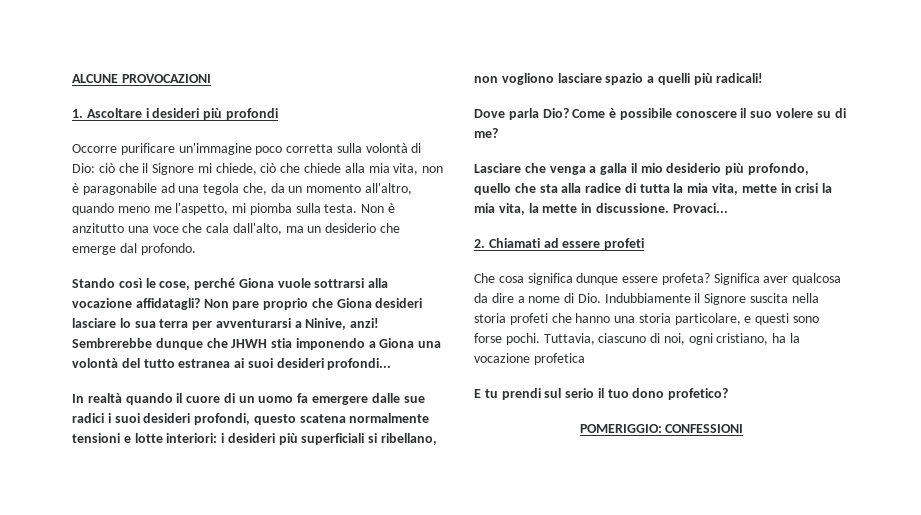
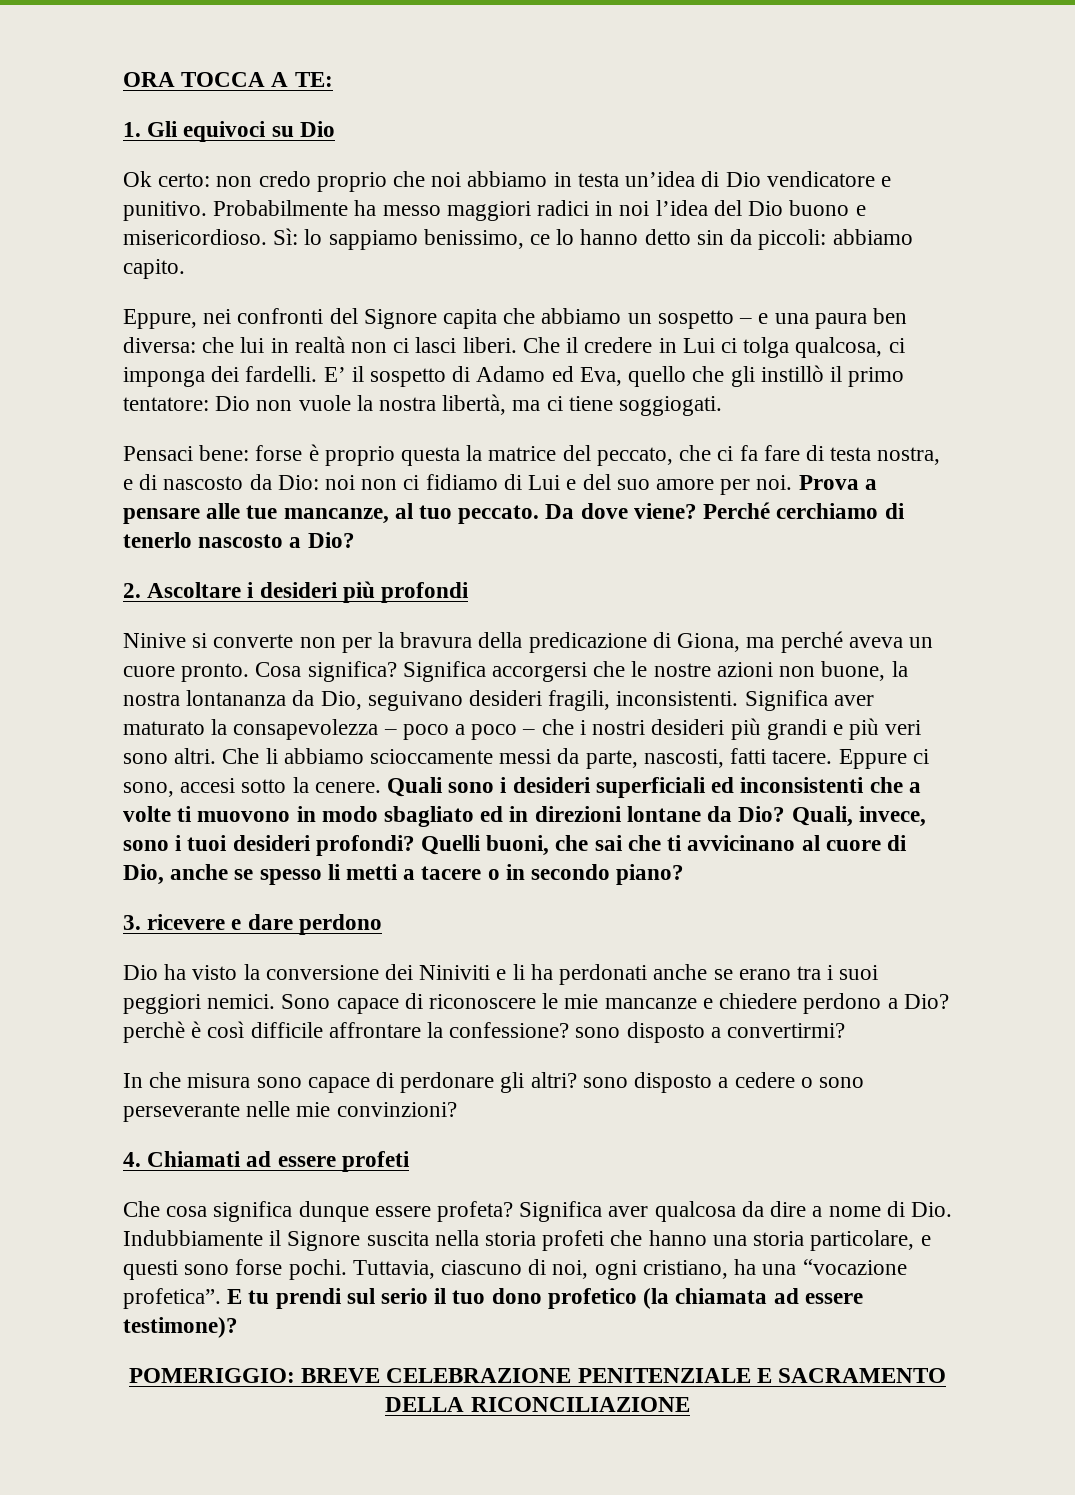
[72,74,211,83] [72,109,83,118] ALCUNE PROVOCAZIONI // 1. -> [123,72,333,87] [123,121,335,142] [123,171,891,192] [123,200,866,221] [123,228,913,250] [123,259,185,279] [123,308,907,329] [123,336,905,358] [123,365,905,387] [123,394,723,416] [123,444,941,466] [123,474,877,495] [123,502,905,524] [123,532,355,548] [123,583,141,598] ORA TOCCA A TE: // 1. Gli equivoci su Dio // Ok certo: non credo proprio che noi abbiamo in testa un’idea di Dio vendicatore e punitivo. Probabilmente ha messo maggiori radici in noi l’idea del Dio buono e misericordioso. Sì: lo sappiamo benissimo, ce lo hanno detto sin da piccoli: abbiamo capito. // Eppure, nei confronti del Signore capita che abbiamo un sospetto – e una paura ben diversa: che lui in realtà non ci lasci liberi. Che il credere in Lui ci tolga qualcosa, ci imponga dei fardelli. E’ il sospetto di Adamo ed Eva, quello che gli instillò il primo tentatore: Dio non vuole la nostra libertà, ma ci tiene soggiogati. // Pensaci bene: forse è proprio questa la matrice del peccato, che ci fa fare di testa nostra, e di nascosto da Dio: noi non ci fidiamo di Lui e del suo amore per noi. Prova a pensare alle tue mancanze, al tuo peccato. Da dove viene? Perché cerchiamo di tenerlo nascosto a Dio? // 2.
[72,143,422,155] [72,163,444,175] [72,183,413,195] [72,203,396,215] [72,223,401,235] [72,243,196,255] [72,278,389,290] [72,298,423,310] [72,318,380,330] [72,338,442,350] [72,358,392,370] [72,393,425,405] [72,413,430,425] [72,433,438,445] [474,73,764,85] [474,108,846,120] [474,128,498,138] [474,163,810,175] [474,183,833,195] [474,203,728,215] [474,239,485,248] Occorre purificare un'immagine poco corretta sulla volontà di Dio: ciò che il Signore mi chiede, ciò che chiede alla mia vita, non è paragonabile ad una tegola che, da un momento all'altro, quando meno me l'aspetto, mi piomba sulla testa. Non è anzitutto una voce che cala dall'alto, ma un desiderio che emerge dal profondo. // Stando così le cose, perché Giona vuole sottrarsi alla vocazione affidatagli? Non pare proprio che Giona desideri lasciare lo sua terra per avventurarsi a Ninive, anzi! Sembrerebbe dunque che JHWH stia imponendo a Giona una volontà del tutto estranea ai suoi desideri profondi... // In realtà quando il cuore di un uomo fa emergere dalle sue radici i suoi desideri profondi, questo scatena normalmente tensioni e lotte interiori: i desideri più superficiali si ribellano, non vogliono lasciare spazio a quelli più radicali! // Dove parla Dio? Come è possibile conoscere il suo volere su di me? // Lasciare che venga a galla il mio desiderio più profondo, quello che sta alla radice di tutta la mia vita, mette in crisi la mia vita, la mette in discussione. Provaci... // 2. -> [123,631,933,653] [123,661,908,682] [123,690,874,711] [123,718,922,740] [123,748,929,769] [123,777,921,798] [123,806,926,827] [123,835,907,856] [123,864,685,885] [123,914,382,935] [123,964,879,985] [123,993,949,1014] [123,1021,846,1043] [123,1072,864,1093] [123,1101,457,1122] [123,1152,141,1167] Ninive si converte non per la bravura della predicazione di Giona, ma perché aveva un cuore pronto. Cosa significa? Significa accorgersi che le nostre azioni non buone, la nostra lontananza da Dio, seguivano desideri fragili, inconsistenti. Significa aver maturato la consapevolezza – poco a poco – che i nostri desideri più grandi e più veri sono altri. Che li abbiamo scioccamente messi da parte, nascosti, fatti tacere. Eppure ci sono, accesi sotto la cenere. Quali sono i desideri superficiali ed inconsistenti che a volte ti muovono in modo sbagliato ed in direzioni lontane da Dio? Quali, invece, sono i tuoi desideri profondi? Quelli buoni, che sai che ti avvicinano al cuore di Dio, anche se spesso li metti a tacere o in secondo piano? // 3. ricevere e dare perdono // Dio ha visto la conversione dei Niniviti e li ha perdonati anche se erano tra i suoi peggiori nemici. Sono capace di riconoscere le mie mancanze e chiedere perdono a Dio? perchè è così difficile affrontare la confessione? sono disposto a convertirmi? // In che misura sono capace di perdonare gli altri? sono disposto a cedere o sono perseverante nelle mie convinzioni? // 4.
[790,333,801,343] [474,353,585,365] la vocazione profetica // -> [762,1259,907,1275] [123,1288,221,1309] una “vocazione profetica”.
[668,388,729,400] [579,424,744,433] profetico? // POMERIGGIO: CONFESSIONI -> [547,1288,863,1309] [123,1317,238,1338] [128,1368,947,1383] [385,1397,690,1412] profetico (la chiamata ad essere testimone)? // POMERIGGIO: BREVE CELEBRAZIONE PENITENZIALE E SACRAMENTO DELLA RICONCILIAZIONE

